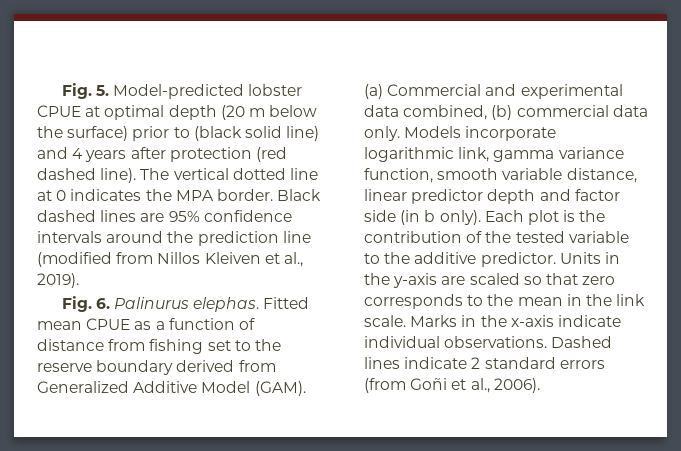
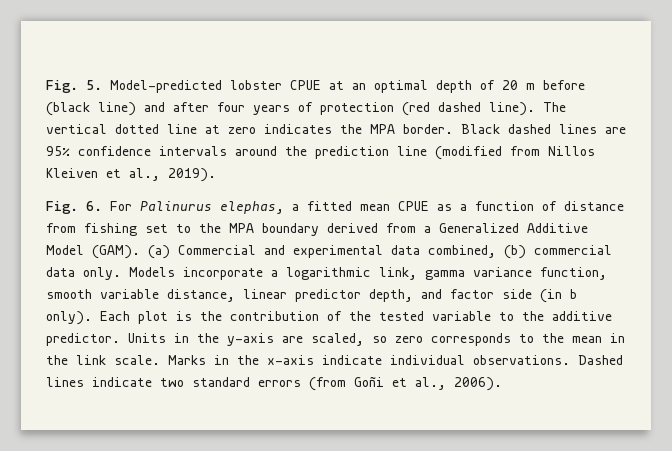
(101, 111) none -> [352,83,366,90] an
[220,105,318,120] [37,126,320,141] [37,147,166,162] (20 m below the surface) prior to (black solid line) and 4 years after -> [480,80,585,90] [46,102,313,116] of 20 m before (black line) and after four years of
[56,190,67,201] 0 -> [228,127,256,134] zero
[114,297,310,312] Palinurus elephas. Fitted -> [110,201,352,214] For Palinurus elephas, a fitted
[37,363,92,372] reserve -> [229,223,254,233] MPA
(276, 366) none -> [424,226,431,233] a
(557, 133) none -> [271,270,278,277] a
[487,189,536,204] depth -> [369,289,413,302] depth,
[469,273,578,285] scaled so that -> [311,333,387,346] scaled, so
[471,357,481,369] 2 -> [160,378,184,387] two

